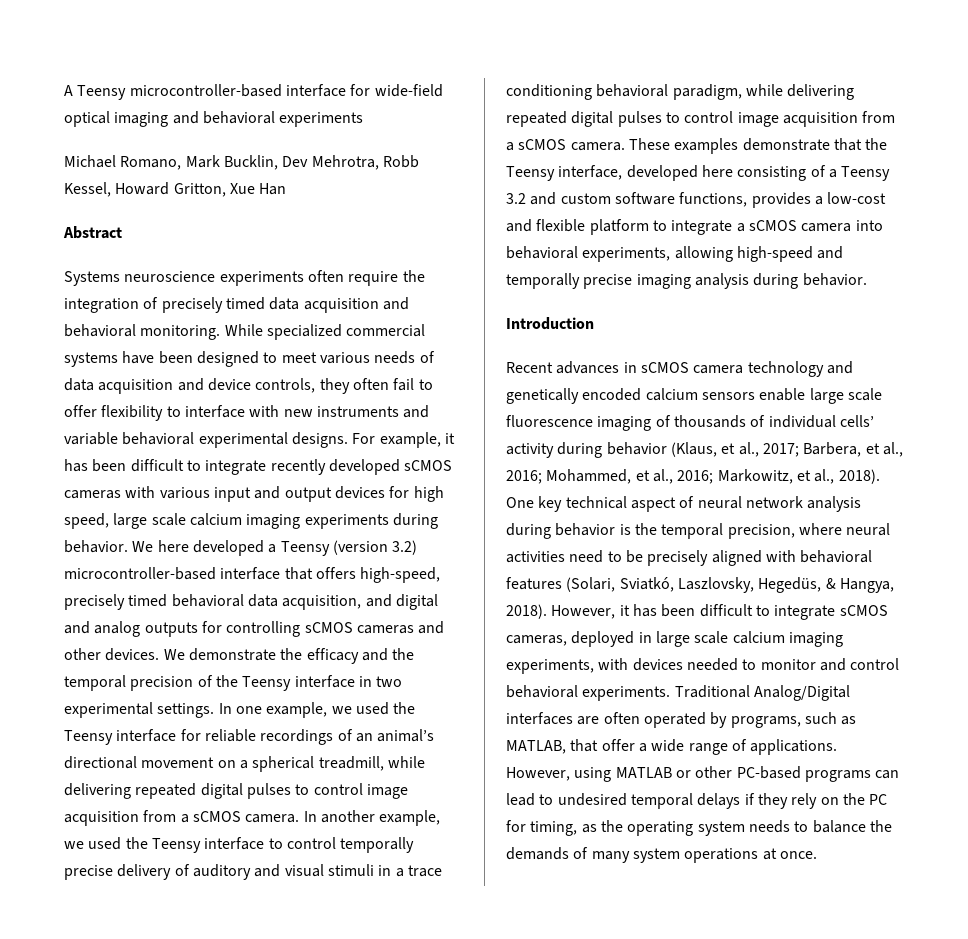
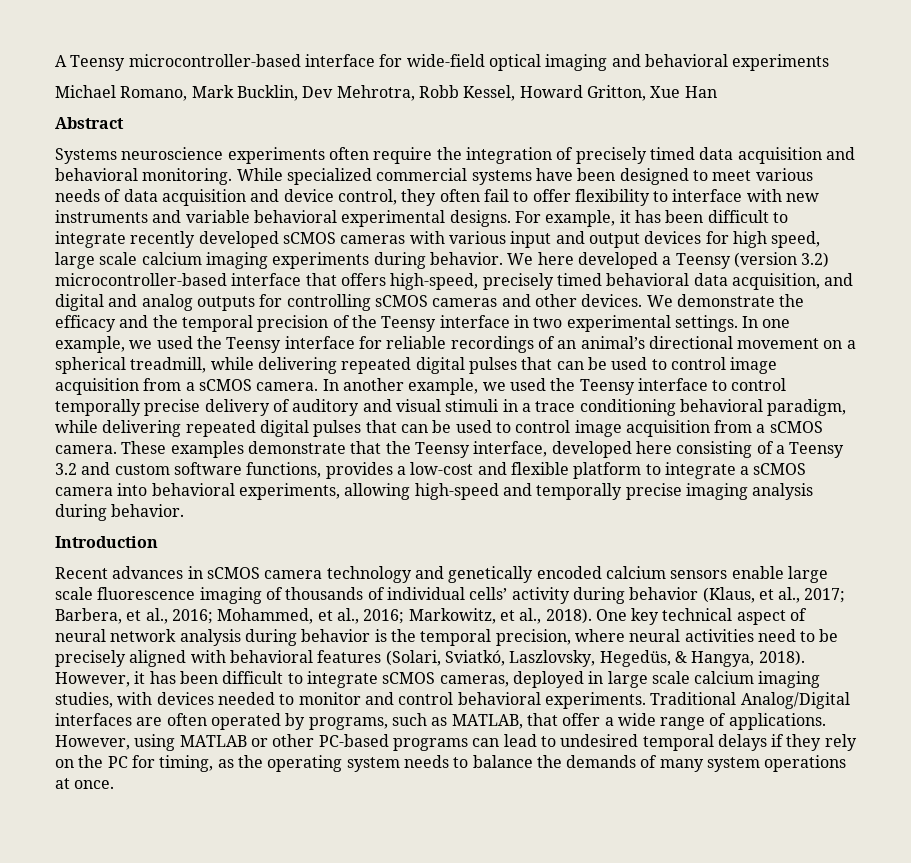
[255,378,316,393] controls, -> [337,189,397,205] control,
(291, 791) none -> [521,357,648,370] that can be used
(662, 119) none -> [365,420,492,433] that can be used
[506,659,594,674] experiments, -> [55,692,113,708] studies,

